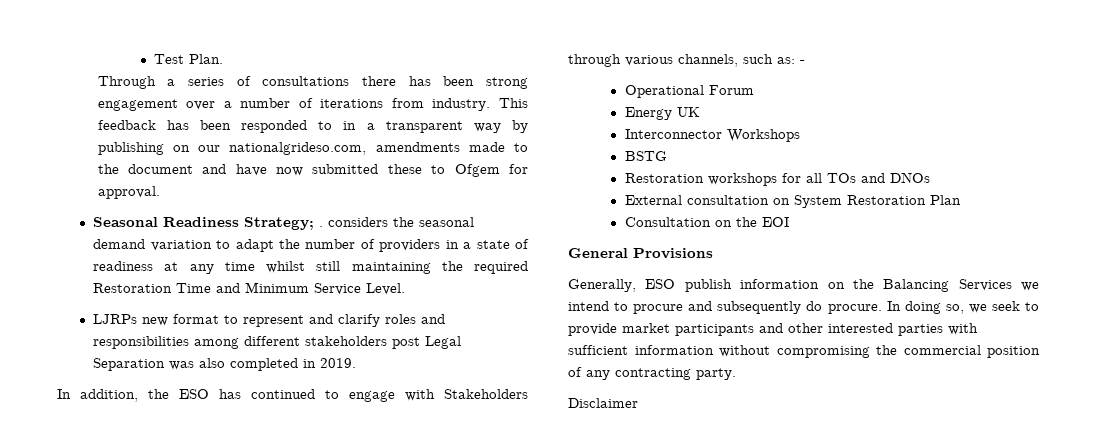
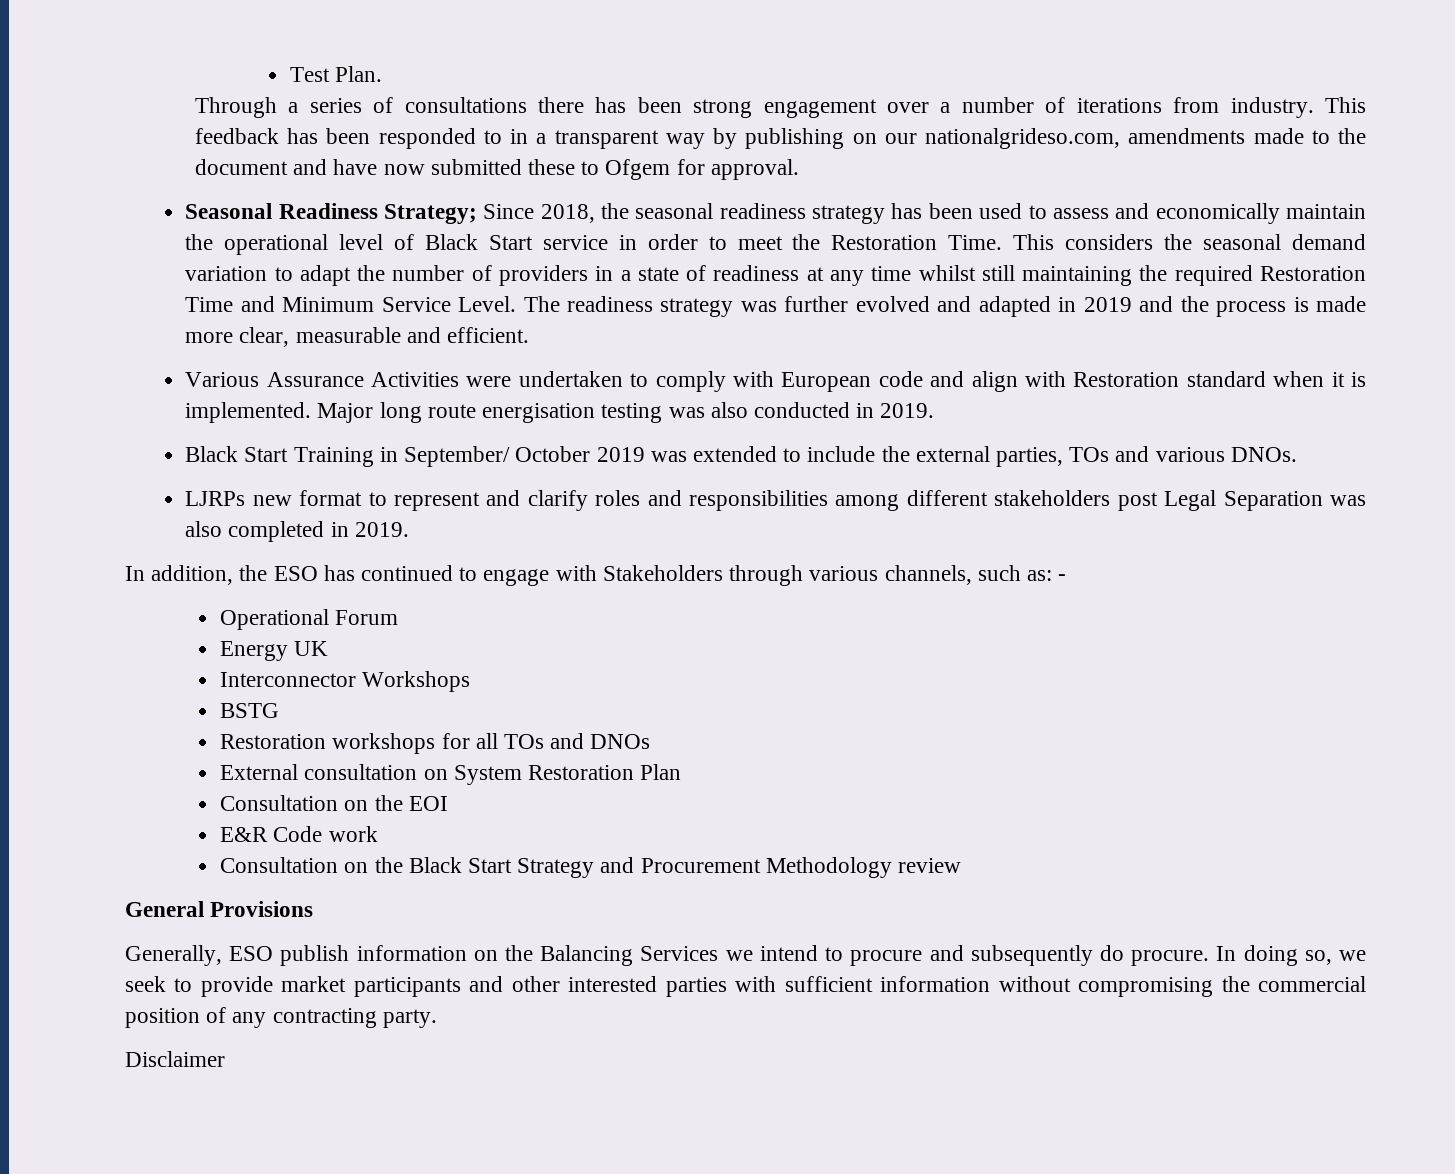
[319,226,324,227] . -> [483,203,1366,224] [185,234,1055,255] Since 2018, the seasonal readiness strategy has been used to assess and economically maintain the operational level of Black Start service in order to meet the Restoration Time. This
(406, 289) none -> [523,296,1366,317] [185,327,530,347] [185,371,1366,392] [185,402,935,423] [185,446,1297,467] The readiness strategy was further evolved and adapted in 2019 and the process is made more clear, measurable and efficient. // Various Assurance Activities were undertaken to comply with European code and align with Restoration standard when it is implemented. Major long route energisation testing was also conducted in 2019. // Black Start Training in September/ October 2019 was extended to include the external parties, TOs and various DNOs.
(789, 222) none -> [220,826,378,842] [220,857,962,878] // E&R Code work // Consultation on the Black Start Strategy and Procurement Methodology review

